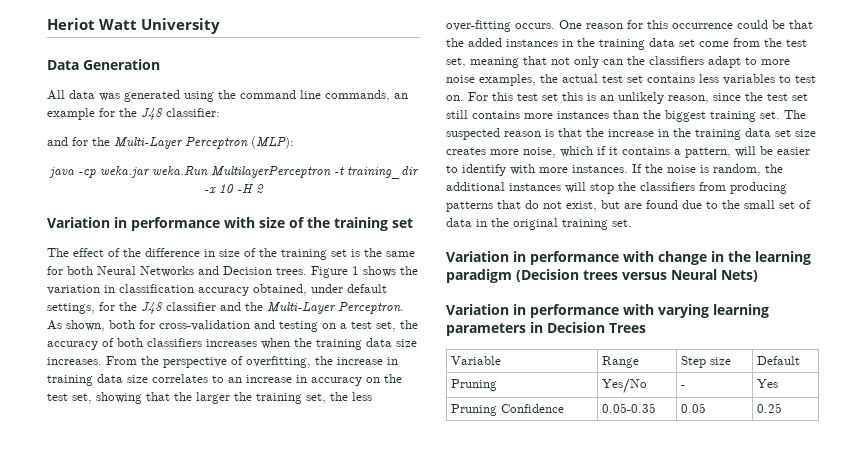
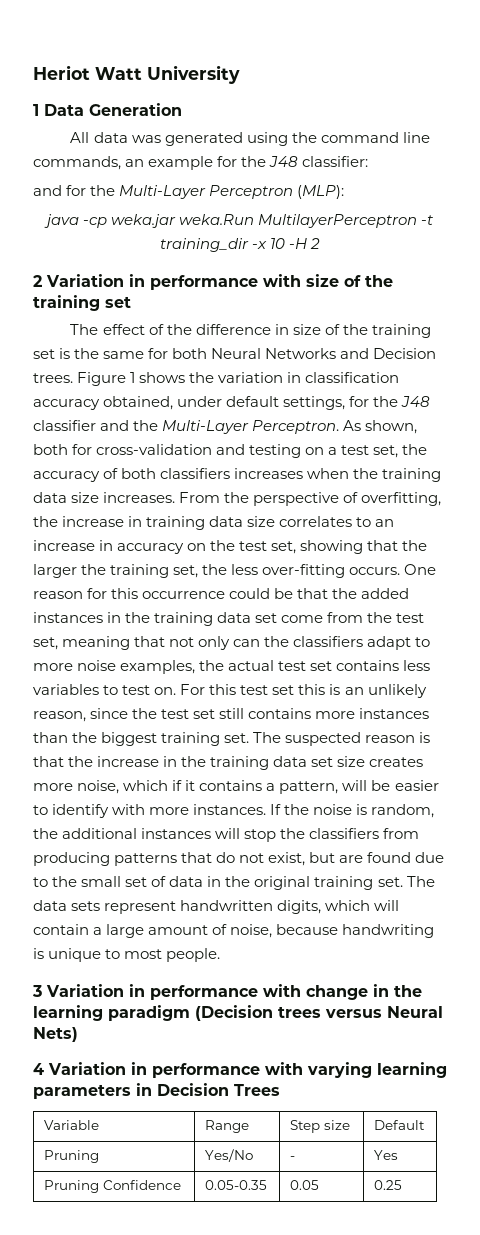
(220, 26) none -> [33,104,39,116] 1
(264, 188) none -> [33,275,42,287] 2
(632, 223) // -> [406,876,435,887] [33,900,400,914] [33,924,435,938] [33,948,221,962] [32,985,42,997] The data sets represent handwritten digits, which will contain a large amount of noise, because handwriting is unique to most people. // 3
(758, 276) none -> [33,1063,44,1075] 4

